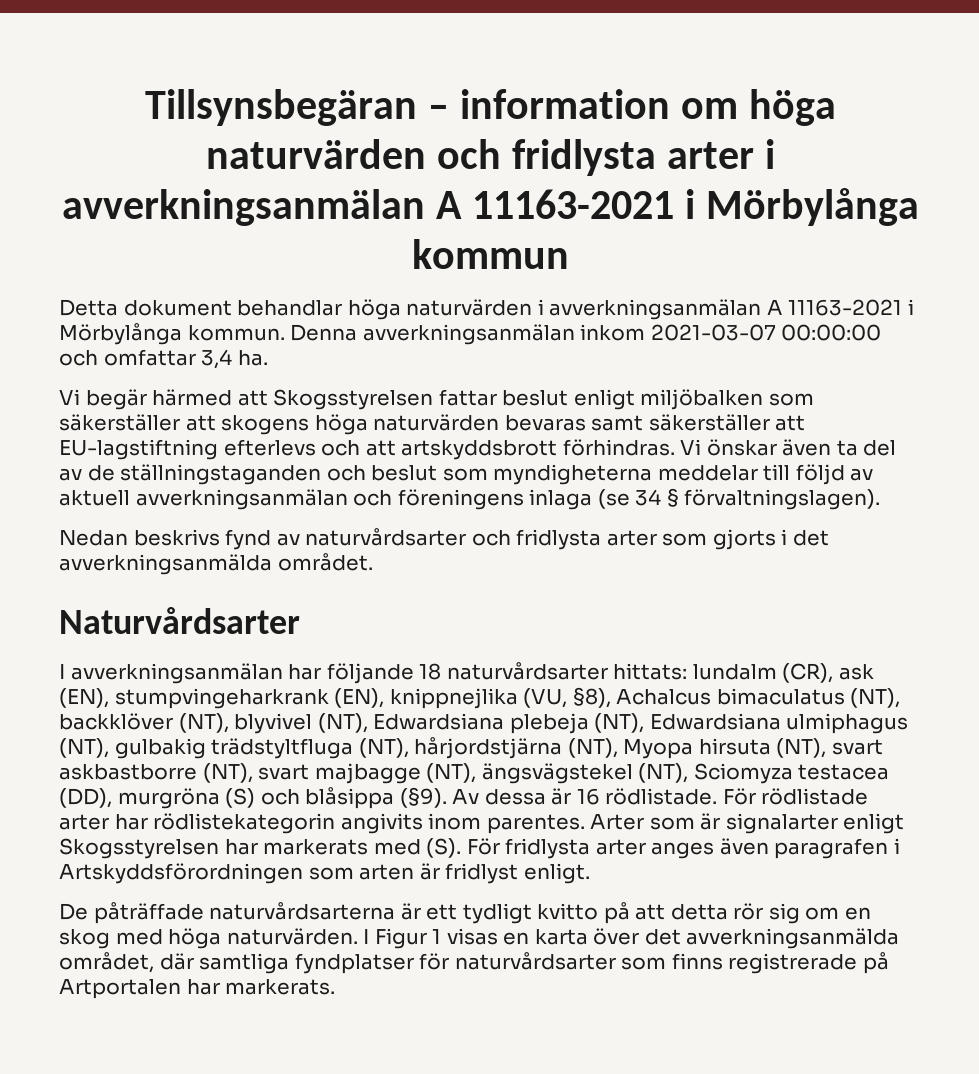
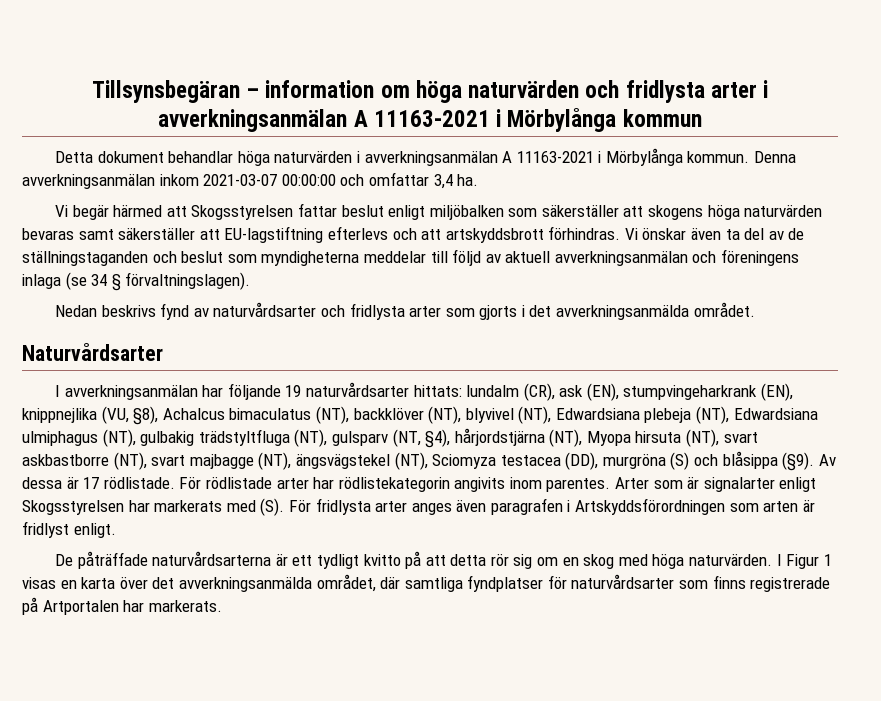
[419,663,442,680] 18 -> [285,385,302,397] 19
(409, 748) none -> [331,429,451,448] gulsparv (NT, §4),
[576,788,600,805] 16 -> [83,477,100,489] 17

